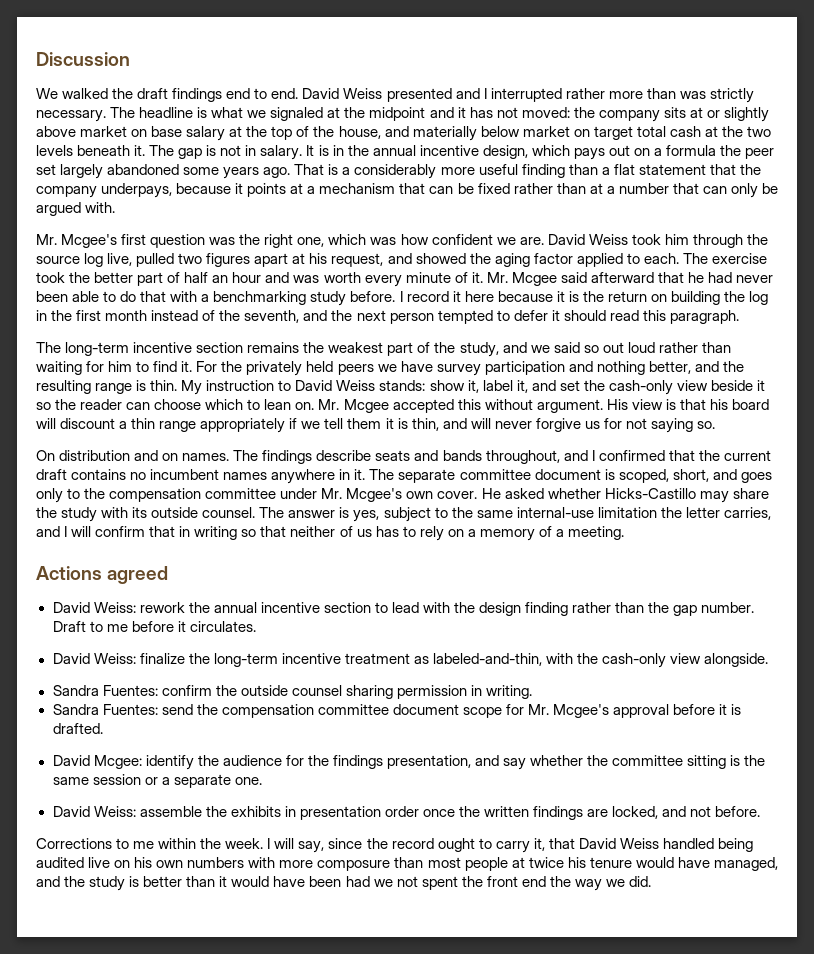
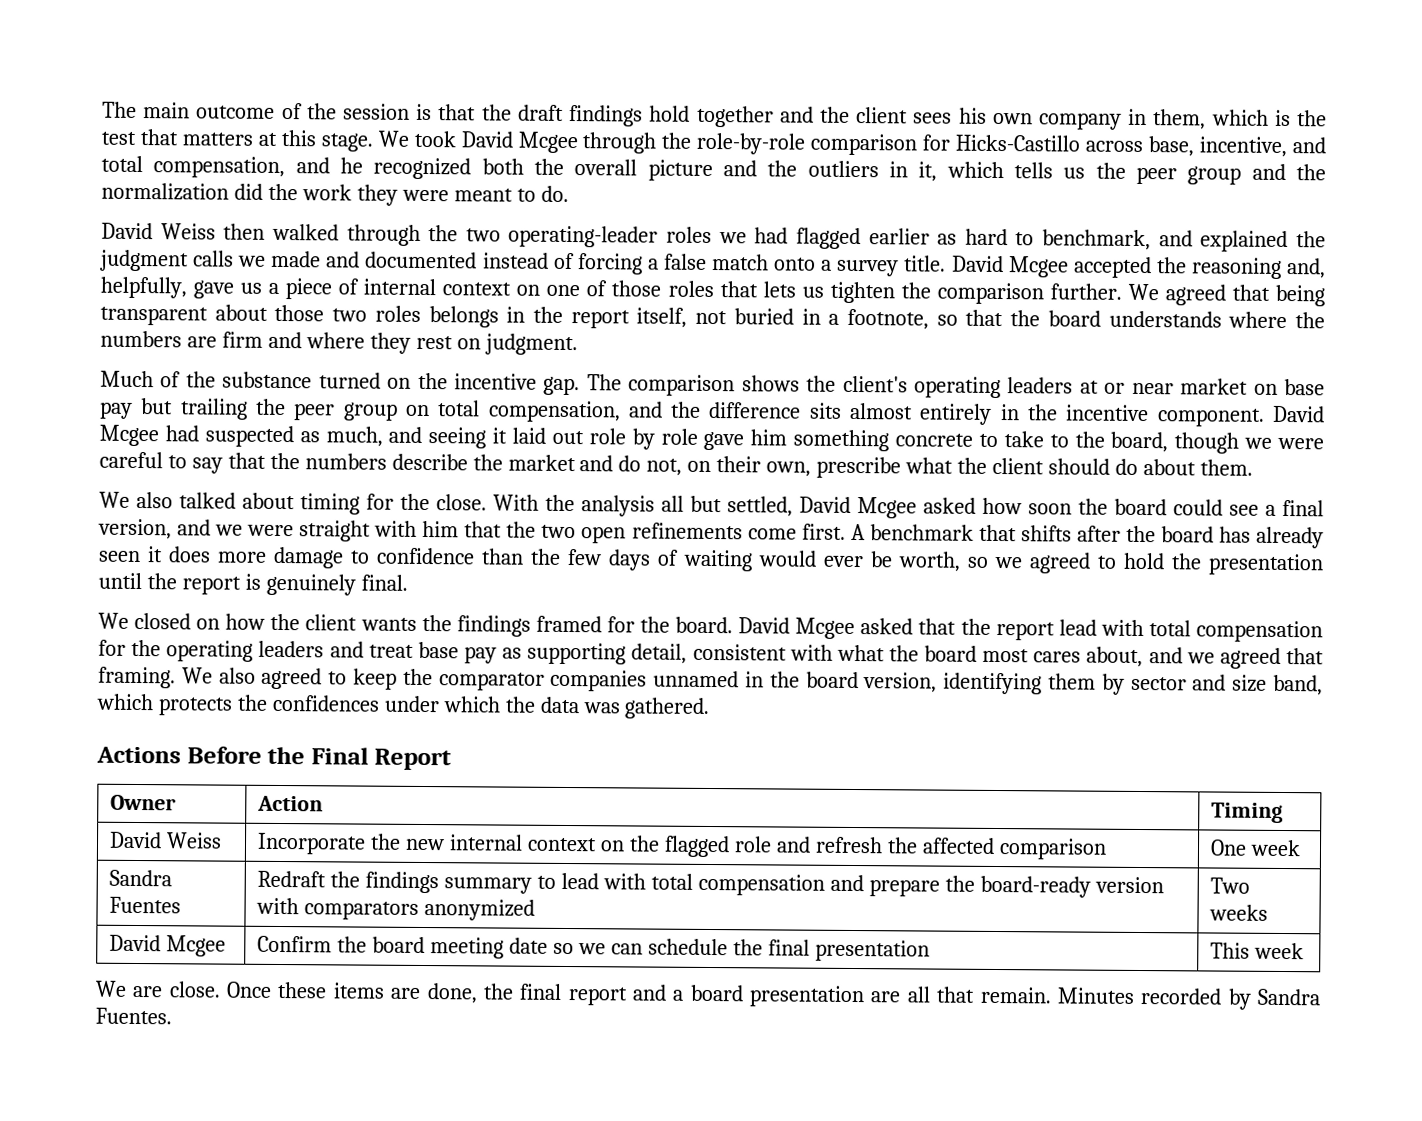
[36,52,130,66] [36,88,754,103] [36,107,769,122] [36,126,772,141] [36,145,775,160] [36,164,761,179] [36,183,778,198] [36,202,116,216] [36,234,768,248] [36,253,767,267] [36,272,774,287] [36,291,769,306] [36,310,739,324] [36,342,731,357] [36,361,744,376] [36,380,765,395] [36,399,769,413] [36,418,716,433] [36,450,771,464] [36,469,772,484] [36,488,769,503] [36,507,771,522] [36,526,624,541] [36,566,169,584] [52,602,755,616] [52,621,256,632] [52,653,769,668] [52,685,532,699] [52,704,742,718] [52,723,103,734] [52,755,766,770] [52,774,262,788] [52,806,761,820] [36,838,753,853] [36,857,778,871] [36,876,651,891] Discussion // We walked the draft findings end to end. David Weiss presented and I interrupted rather more than was strictly necessary. The headline is what we signaled at the midpoint and it has not moved: the company sits at or slightly above market on base salary at the top of the house, and materially below market on target total cash at the two levels beneath it. The gap is not in salary. It is in the annual incentive design, which pays out on a formula the peer set largely abandoned some years ago. That is a considerably more useful finding than a flat statement that the company underpays, because it points at a mechanism that can be fixed rather than at a number that can only be argued with. // Mr. Mcgee's first question was the right one, which was how confident we are. David Weiss took him through the source log live, pulled two figures apart at his request, and showed the aging factor applied to each. The exercise took the better part of half an hour and was worth every minute of it. Mr. Mcgee said afterward that he had never been able to do that with a benchmarking study before. I record it here because it is the return on building the log in the first month instead of the seventh, and the next person tempted to defer it should read this paragraph. // The long-term incentive section remains the weakest part of the study, and we said so out loud rather than waiting for him to find it. For the privately held peers we have survey participation and nothing better, and the resulting range is thin. My instruction to David Weiss stands: show it, label it, and set the cash-only view beside it so the reader can choose which to lean on. Mr. Mcgee accepted this without argument. His view is that his board will discount a thin range appropriately if we tell them it is thin, and will never forgive us for not saying so. // On distribution and on names. The findings describe seats and bands throughout, and I confirmed that the current draft contains no incumbent names anywhere in it. The separate committee document is scoped, short, and goes only to the compensation committee under Mr. Mcgee's own cover. He asked whether Hicks-Castillo may share the study with its outside counsel. The answer is yes, subject to the same internal-use limitation the letter carries, and I will confirm that in writing so that neither of us has to rely on a memory of a meeting. // Actions agreed // David Weiss: rework the annual incentive section to lead with the design finding rather than the gap number. Draft to me before it circulates. // David Weiss: finalize the long-term incentive treatment as labeled-and-thin, with the cash-only view alongside. // Sandra Fuentes: confirm the outside counsel sharing permission in writing. // Sandra Fuentes: send the compensation committee document scope for Mr. Mcgee's approval before it is drafted. // David Mcgee: identify the audience for the findings presentation, and say whether the committee sitting is the same session or a separate one. // David Weiss: assemble the exhibits in presentation order once the written findings are locked, and not before. // Corrections to me within the week. I will say, since the record ought to carry it, that David Weiss handled being audited live on his own numbers with more composure than most people at twice his tenure would have managed, and the study is better than it would have been had we not spent the front end the way we did. -> [102,101,1327,130] [101,129,1327,158] [101,155,1326,185] [101,182,569,206] [101,222,1326,253] [100,249,1326,279] [100,276,1326,307] [100,304,1325,330] [100,330,578,356] [100,370,1325,399] [99,398,1325,427] [99,424,1324,454] [99,451,1253,479] [99,491,1324,519] [98,518,1324,549] [98,546,1325,576] [98,572,408,596] [98,612,1323,643] [98,639,1325,669] [98,666,1323,696] [96,693,711,719] [96,746,453,771] [110,794,177,811] [257,795,324,812] [1211,802,1284,824] [109,831,223,849] [257,832,1107,860] [1210,839,1302,857] [109,869,173,887] [109,896,182,914] [257,870,1164,898] [256,897,536,921] [1210,877,1251,894] [1209,904,1269,921] [109,934,227,957] [257,935,930,962] [1210,942,1305,960] [95,980,1321,1010] [95,1007,172,1025] The main outcome of the session is that the draft findings hold together and the client sees his own company in them, which is the test that matters at this stage. We took David Mcgee through the role-by-role comparison for Hicks-Castillo across base, incentive, and total compensation, and he recognized both the overall picture and the outliers in it, which tells us the peer group and the normalization did the work they were meant to do. // David Weiss then walked through the two operating-leader roles we had flagged earlier as hard to benchmark, and explained the judgment calls we made and documented instead of forcing a false match onto a survey title. David Mcgee accepted the reasoning and, helpfully, gave us a piece of internal context on one of those roles that lets us tighten the comparison further. We agreed that being transparent about those two roles belongs in the report itself, not buried in a footnote, so that the board understands where the numbers are firm and where they rest on judgment. // Much of the substance turned on the incentive gap. The comparison shows the client's operating leaders at or near market on base pay but trailing the peer group on total compensation, and the difference sits almost entirely in the incentive component. David Mcgee had suspected as much, and seeing it laid out role by role gave him something concrete to take to the board, though we were careful to say that the numbers describe the market and do not, on their own, prescribe what the client should do about them. // We also talked about timing for the close. With the analysis all but settled, David Mcgee asked how soon the board could see a final version, and we were straight with him that the two open refinements come first. A benchmark that shifts after the board has already seen it does more damage to confidence than the few days of waiting would ever be worth, so we agreed to hold the presentation until the report is genuinely final. // We closed on how the client wants the findings framed for the board. David Mcgee asked that the report lead with total compensation for the operating leaders and treat base pay as supporting detail, consistent with what the board most cares about, and we agreed that framing. We also agreed to keep the comparator companies unnamed in the board version, identifying them by sector and size band, which protects the confidences under which the data was gathered. // Actions Before the Final Report // Owner | Action | Timing // David Weiss | Incorporate the new internal context on the flagged role and refresh the affected comparison | One week // Sandra Fuentes | Redraft the findings summary to lead with total compensation and prepare the board-ready version with comparators anonymized | Two weeks // David Mcgee | Confirm the board meeting date so we can schedule the final presentation | This week // We are close. Once these items are done, the final report and a board presentation are all that remain. Minutes recorded by Sandra Fuentes.

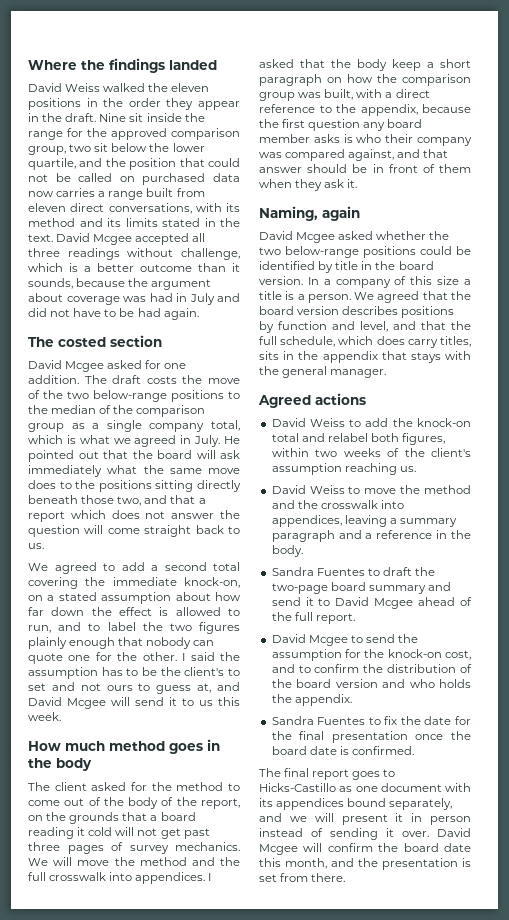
[102,101,1327,130] [101,129,1327,158] [101,155,1326,185] [101,182,569,206] [101,222,1326,253] [100,249,1326,279] [100,276,1326,307] [100,304,1325,330] [100,330,578,356] [100,370,1325,399] [99,398,1325,427] [99,424,1324,454] [99,451,1253,479] [99,491,1324,519] [98,518,1324,549] [98,546,1325,576] [98,572,408,596] [98,612,1323,643] [98,639,1325,669] [98,666,1323,696] [96,693,711,719] [96,746,453,771] [110,794,177,811] [257,795,324,812] [1211,802,1284,824] [109,831,223,849] [257,832,1107,860] [1210,839,1302,857] [109,869,173,887] [109,896,182,914] [257,870,1164,898] [256,897,536,921] [1210,877,1251,894] [1209,904,1269,921] [109,934,227,957] [257,935,930,962] [1210,942,1305,960] [95,980,1321,1010] [95,1007,172,1025] The main outcome of the session is that the draft findings hold together and the client sees his own company in them, which is the test that matters at this stage. We took David Mcgee through the role-by-role comparison for Hicks-Castillo across base, incentive, and total compensation, and he recognized both the overall picture and the outliers in it, which tells us the peer group and the normalization did the work they were meant to do. // David Weiss then walked through the two operating-leader roles we had flagged earlier as hard to benchmark, and explained the judgment calls we made and documented instead of forcing a false match onto a survey title. David Mcgee accepted the reasoning and, helpfully, gave us a piece of internal context on one of those roles that lets us tighten the comparison further. We agreed that being transparent about those two roles belongs in the report itself, not buried in a footnote, so that the board understands where the numbers are firm and where they rest on judgment. // Much of the substance turned on the incentive gap. The comparison shows the client's operating leaders at or near market on base pay but trailing the peer group on total compensation, and the difference sits almost entirely in the incentive component. David Mcgee had suspected as much, and seeing it laid out role by role gave him something concrete to take to the board, though we were careful to say that the numbers describe the market and do not, on their own, prescribe what the client should do about them. // We also talked about timing for the close. With the analysis all but settled, David Mcgee asked how soon the board could see a final version, and we were straight with him that the two open refinements come first. A benchmark that shifts after the board has already seen it does more damage to confidence than the few days of waiting would ever be worth, so we agreed to hold the presentation until the report is genuinely final. // We closed on how the client wants the findings framed for the board. David Mcgee asked that the report lead with total compensation for the operating leaders and treat base pay as supporting detail, consistent with what the board most cares about, and we agreed that framing. We also agreed to keep the comparator companies unnamed in the board version, identifying them by sector and size band, which protects the confidences under which the data was gathered. // Actions Before the Final Report // Owner | Action | Timing // David Weiss | Incorporate the new internal context on the flagged role and refresh the affected comparison | One week // Sandra Fuentes | Redraft the findings summary to lead with total compensation and prepare the board-ready version with comparators anonymized | Two weeks // David Mcgee | Confirm the board meeting date so we can schedule the final presentation | This week // We are close. Once these items are done, the final report and a board presentation are all that remain. Minutes recorded by Sandra Fuentes. -> [28,58,217,73] [28,83,210,92] [28,98,240,110] [28,113,205,122] [28,128,240,140] [28,143,205,155] [28,158,241,170] [28,173,240,185] [28,188,205,200] [28,203,240,214] [28,218,240,227] [28,233,206,245] [28,248,240,260] [28,263,240,272] [28,278,212,290] [28,293,240,305] [28,308,199,320] [28,335,162,347] [28,360,187,372] [28,375,240,384] [28,390,240,402] [28,405,206,417] [28,420,240,432] [28,435,241,447] [28,450,240,462] [28,465,240,477] [28,480,241,492] [28,495,206,506] [28,510,240,522] [28,525,241,537] [28,543,44,549] [28,562,240,574] [28,577,241,589] [28,592,241,604] [28,607,240,616] [28,622,240,634] [28,637,215,649] [28,652,240,664] [28,667,240,679] [28,682,240,694] [28,697,240,709] [28,712,61,721] [28,739,220,754] [28,758,92,771] [28,782,240,791] [28,797,240,809] [28,812,196,824] [28,827,210,839] [28,842,240,854] [28,857,240,866] [28,872,212,884] [259,59,471,71] [259,74,471,86] [259,89,430,101] [259,104,471,116] [259,119,423,131] [259,134,472,146] [259,149,449,161] [259,164,471,173] [259,179,358,191] [259,206,360,221] [259,231,450,243] [259,246,471,258] [259,261,434,273] [259,276,471,288] [259,291,471,303] [259,306,455,318] [259,321,471,333] [259,336,471,348] [259,351,471,363] [259,366,387,378] [258,393,366,408] [271,418,471,427] [271,433,446,445] [271,448,471,457] [271,463,416,475] [271,485,471,494] [271,500,404,509] [271,515,457,527] [271,530,471,542] [271,545,303,557] [271,567,436,576] [271,582,451,594] [271,597,472,609] [271,612,355,624] [271,634,419,646] [271,649,471,661] [271,664,472,673] [271,679,471,688] [271,694,352,706] [271,716,471,725] [271,731,471,743] [271,746,414,755] [259,768,396,780] [259,783,471,792] [259,798,453,810] [259,813,471,825] [259,828,471,840] [259,843,471,855] [259,858,471,870] [259,873,346,882] Where the findings landed // David Weiss walked the eleven positions in the order they appear in the draft. Nine sit inside the range for the approved comparison group, two sit below the lower quartile, and the position that could not be called on purchased data now carries a range built from eleven direct conversations, with its method and its limits stated in the text. David Mcgee accepted all three readings without challenge, which is a better outcome than it sounds, because the argument about coverage was had in July and did not have to be had again. // The costed section // David Mcgee asked for one addition. The draft costs the move of the two below-range positions to the median of the comparison group as a single company total, which is what we agreed in July. He pointed out that the board will ask immediately what the same move does to the positions sitting directly beneath those two, and that a report which does not answer the question will come straight back to us. // We agreed to add a second total covering the immediate knock-on, on a stated assumption about how far down the effect is allowed to run, and to label the two figures plainly enough that nobody can quote one for the other. I said the assumption has to be the client's to set and not ours to guess at, and David Mcgee will send it to us this week. // How much method goes in the body // The client asked for the method to come out of the body of the report, on the grounds that a board reading it cold will not get past three pages of survey mechanics. We will move the method and the full crosswalk into appendices. I asked that the body keep a short paragraph on how the comparison group was built, with a direct reference to the appendix, because the first question any board member asks is who their company was compared against, and that answer should be in front of them when they ask it. // Naming, again // David Mcgee asked whether the two below-range positions could be identified by title in the board version. In a company of this size a title is a person. We agreed that the board version describes positions by function and level, and that the full schedule, which does carry titles, sits in the appendix that stays with the general manager. // Agreed actions // David Weiss to add the knock-on total and relabel both figures, within two weeks of the client's assumption reaching us. // David Weiss to move the method and the crosswalk into appendices, leaving a summary paragraph and a reference in the body. // Sandra Fuentes to draft the two-page board summary and send it to David Mcgee ahead of the full report. // David Mcgee to send the assumption for the knock-on cost, and to confirm the distribution of the board version and who holds the appendix. // Sandra Fuentes to fix the date for the final presentation once the board date is confirmed. // The final report goes to Hicks-Castillo as one document with its appendices bound separately, and we will present it in person instead of sending it over. David Mcgee will confirm the board date this month, and the presentation is set from there.

